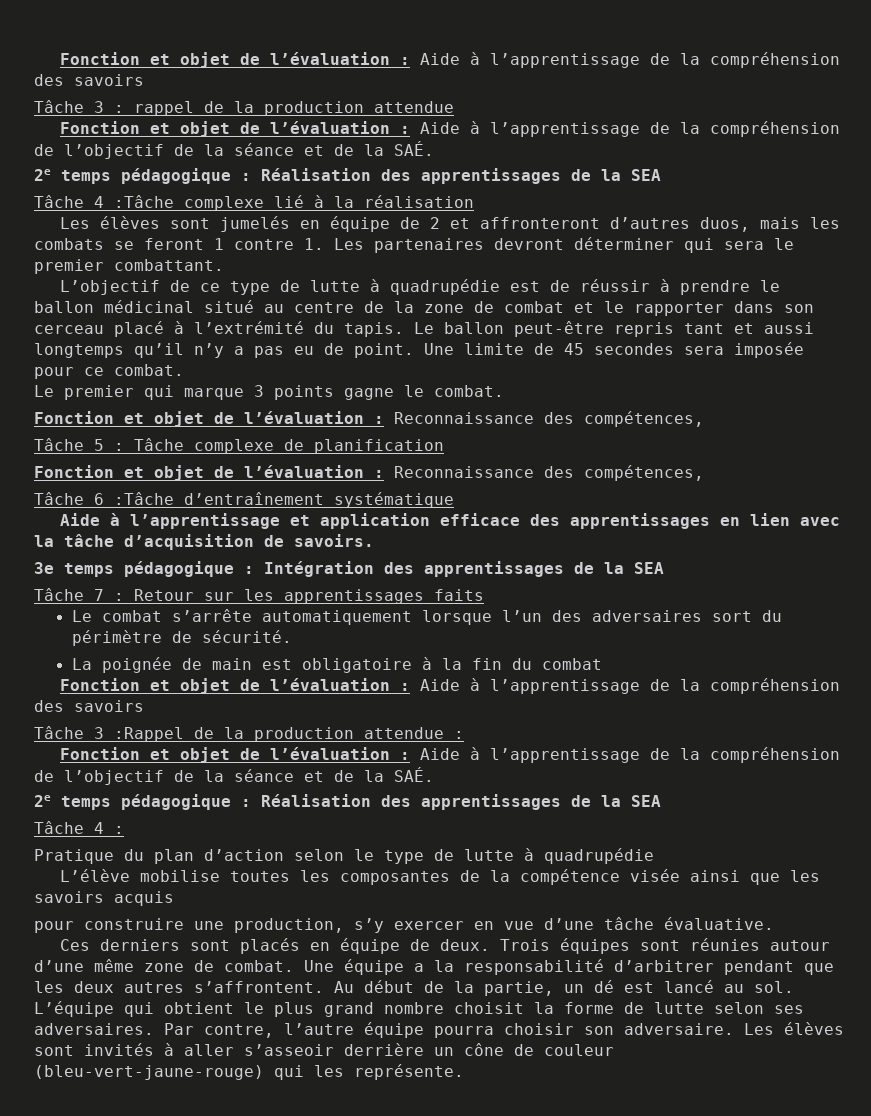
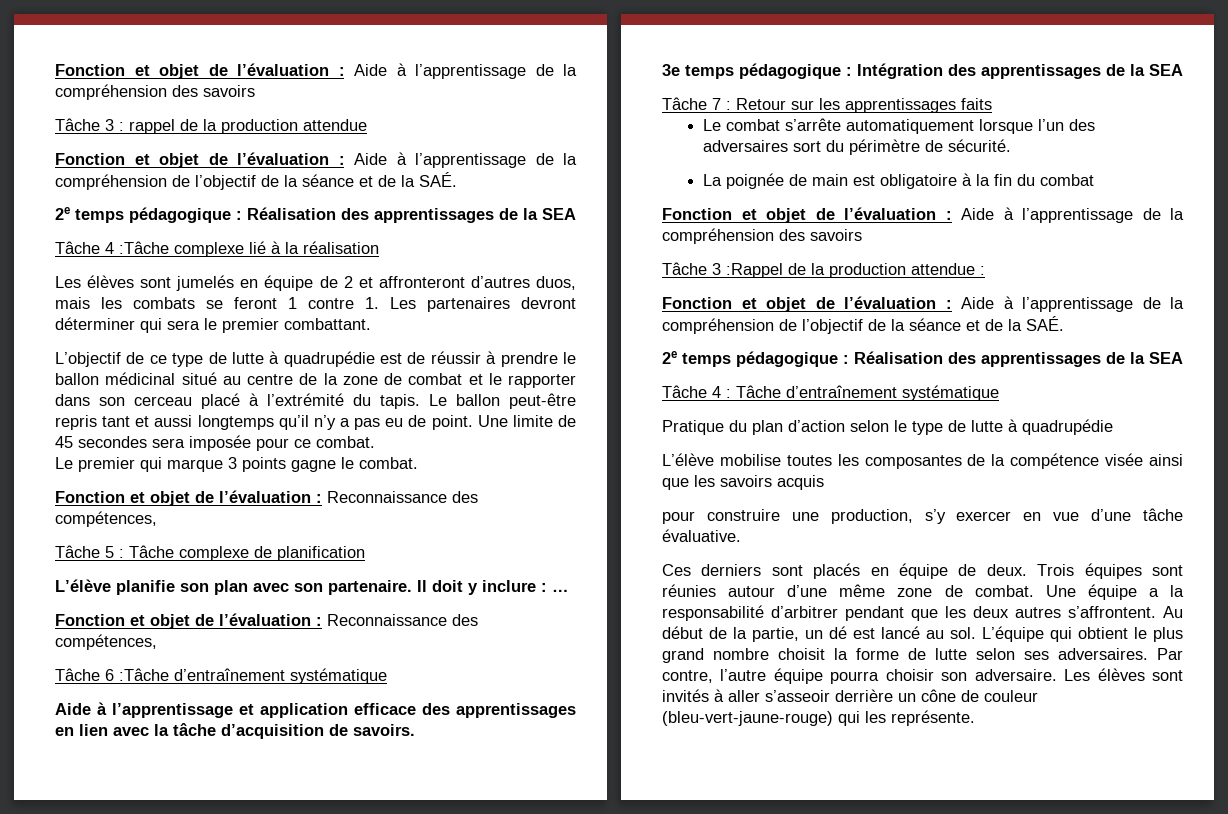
(444, 446) none -> [55,579,569,595] // L’élève planifie son plan avec son partenaire. Il doit y inclure : …
(124, 830) none -> [736,385,999,401] Tâche d’entraînement systématique

